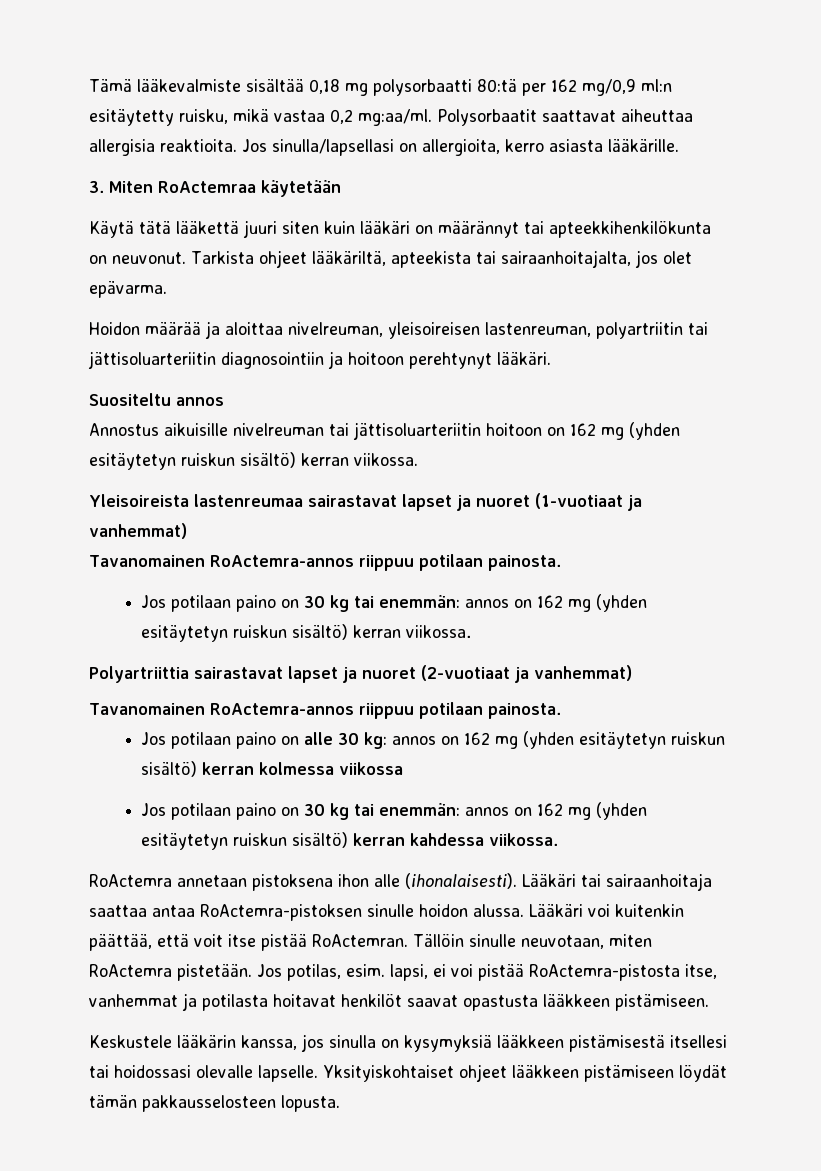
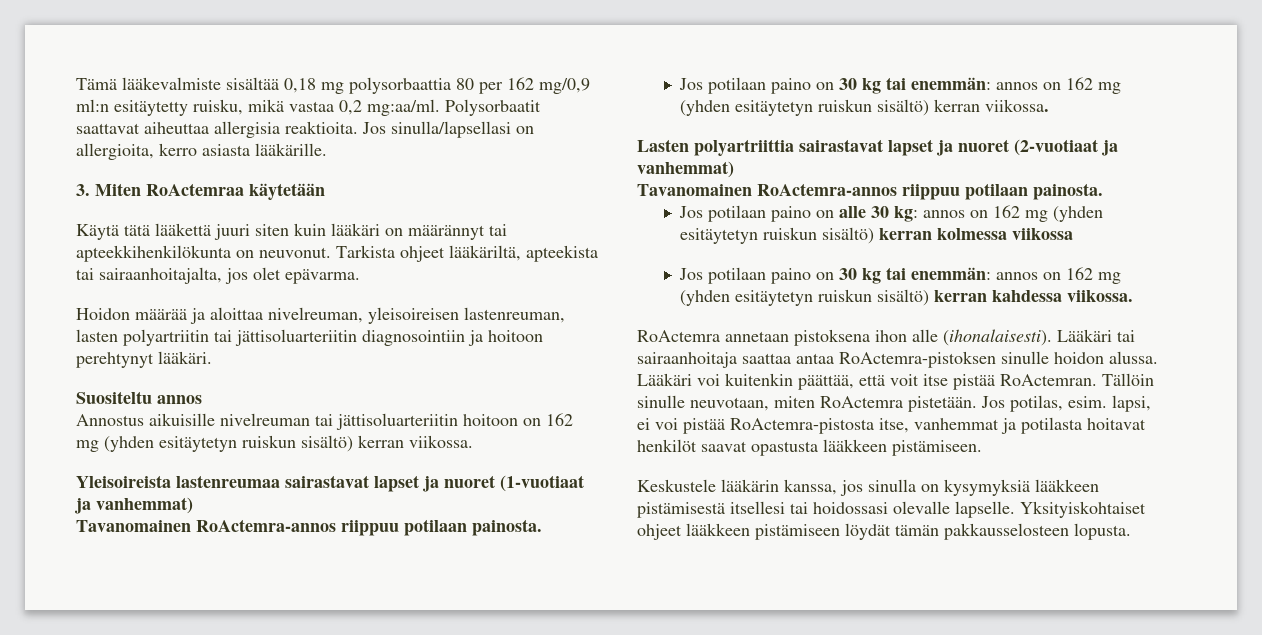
[372,79,517,96] polysorbaatti 80:tä -> [349,77,474,94] polysorbaattia 80
(591, 329) none -> [76,329,118,342] lasten
[89,666,189,683] Polyartriittia -> [637,139,794,156] Lasten polyartriittia

